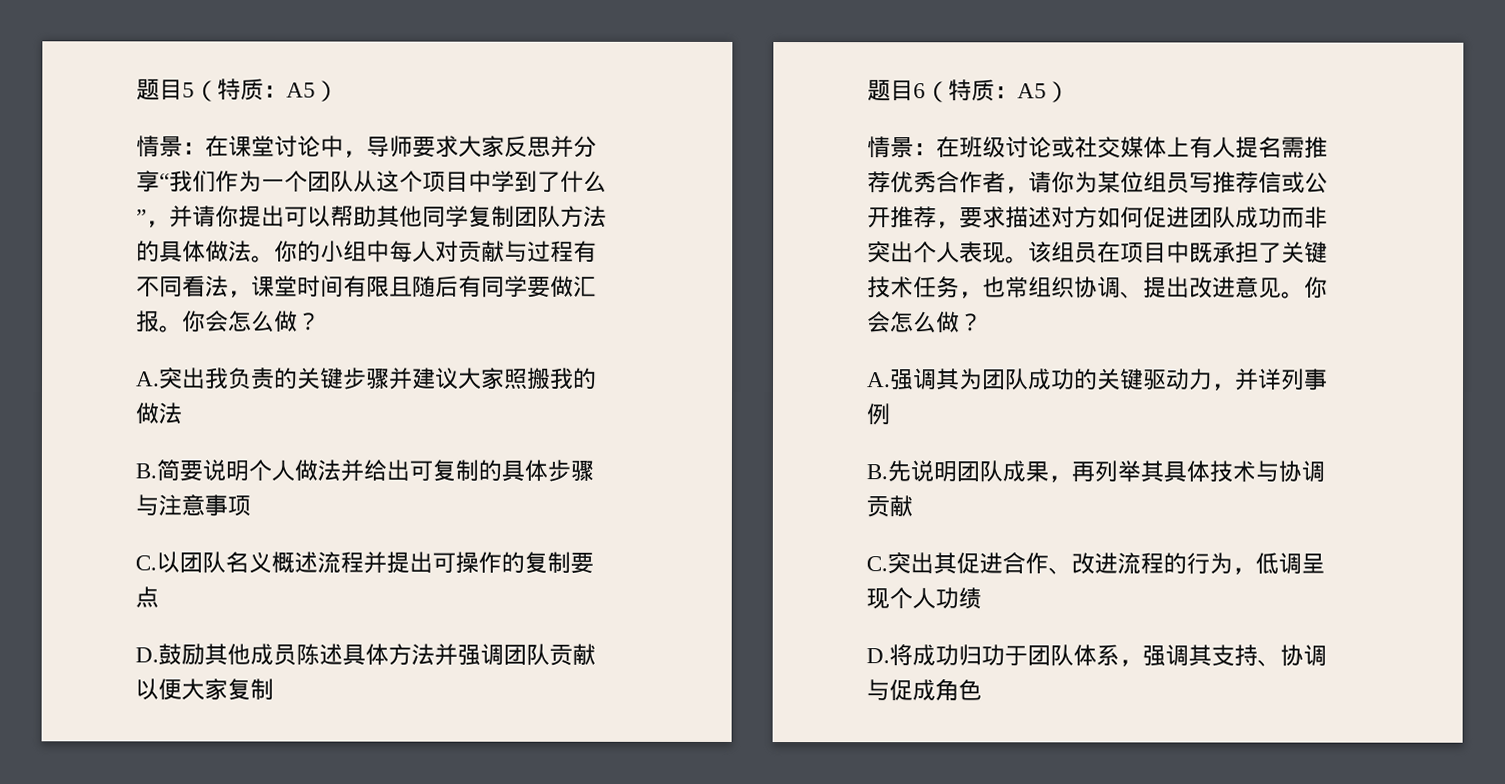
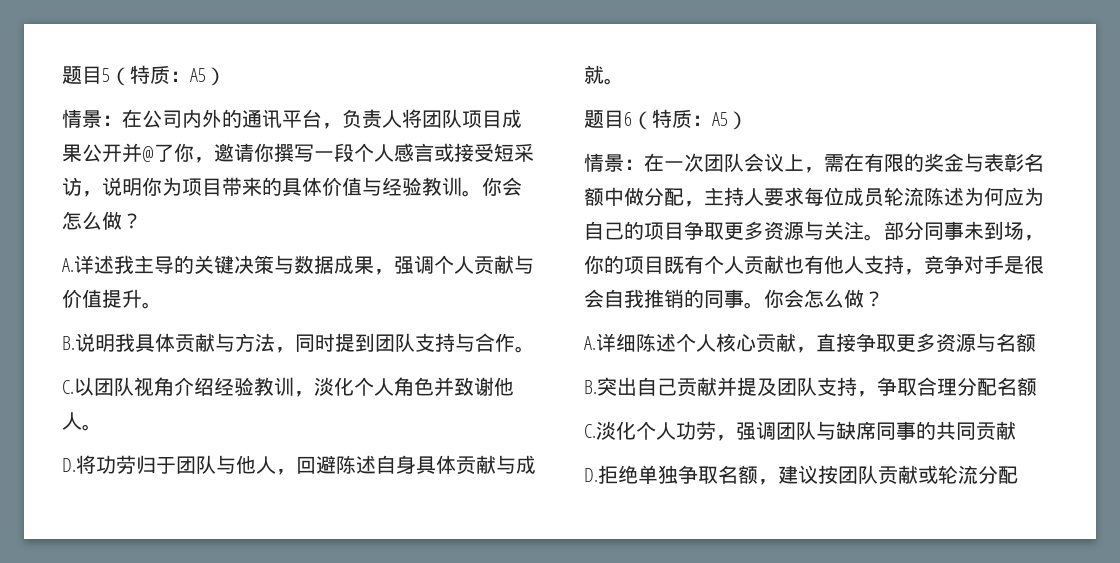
[228,135,597,158] [136,170,607,193] [136,205,607,228] [136,240,597,263] [136,275,597,298] [136,310,321,333] [136,367,597,390] [135,402,182,425] [135,459,594,482] [135,494,251,517] [135,551,594,574] [135,586,159,608] [135,643,596,666] [135,678,274,701] 课堂讨论中，导师要求大家反思并分享“我们作为一个团队从这个项目中学到了什么”，并请你提出可以帮助其他同学复制团队方法的具体做法。你的小组中每人对贡献与过程有不同看法，课堂时间有限且随后有同学要做汇报。你会怎么做？ // A.突出我负责的关键步骤并建议大家照搬我的做法 // B.简要说明个人做法并给出可复制的具体步骤与注意事项 // C.以团队名义概述流程并提出可操作的复制要点 // D.鼓励其他成员陈述具体方法并强调团队贡献以便大家复制 -> [142,109,522,129] [62,143,534,163] [62,177,522,197] [62,211,142,230] [62,255,534,275] [62,289,162,309] [62,333,535,353] [62,377,514,397] [62,412,102,431] [62,455,536,475] [584,65,624,85] 公司内外的通讯平台，负责人将团队项目成果公开并@了你，邀请你撰写一段个人感言或接受短采访，说明你为项目带来的具体价值与经验教训。你会怎么做？ // A.详述我主导的关键决策与数据成果，强调个人贡献与价值提升。 // B.说明我具体贡献与方法，同时提到团队支持与合作。 // C.以团队视角介绍经验教训，淡化个人角色并致谢他人。 // D.将功劳归于团队与他人，回避陈述自身具体贡献与成就。
[959,136,1328,159] [867,171,1328,194] [867,206,1328,229] [867,241,1328,264] [867,276,1328,299] [867,311,983,334] [867,368,1328,391] [866,403,890,426] [866,460,1325,483] [866,495,913,518] [866,552,1325,575] [866,587,982,610] [866,644,1327,667] [866,678,982,702] 班级讨论或社交媒体上有人提名需推荐优秀合作者，请你为某位组员写推荐信或公开推荐，要求描述对方如何促进团队成功而非突出个人表现。该组员在项目中既承担了关键技术任务，也常组织协调、提出改进意见。你会怎么做？ // A.强调其为团队成功的关键驱动力，并详列事例 // B.先说明团队成果，再列举其具体技术与协调贡献 // C.突出其促进合作、改进流程的行为，低调呈现个人功绩 // D.将成功归功于团队体系，强调其支持、协调与促成角色 -> [664,153,1044,173] [584,187,1044,207] [584,221,1044,241] [584,255,1044,275] [584,289,884,309] [584,333,1036,353] [584,377,1037,397] [584,421,1016,441] [584,465,1018,485] 一次团队会议上，需在有限的奖金与表彰名额中做分配，主持人要求每位成员轮流陈述为何应为自己的项目争取更多资源与关注。部分同事未到场，你的项目既有个人贡献也有他人支持，竞争对手是很会自我推销的同事。你会怎么做？ // A.详细陈述个人核心贡献，直接争取更多资源与名额 // B.突出自己贡献并提及团队支持，争取合理分配名额 // C.淡化个人功劳，强调团队与缺席同事的共同贡献 // D.拒绝单独争取名额，建议按团队贡献或轮流分配

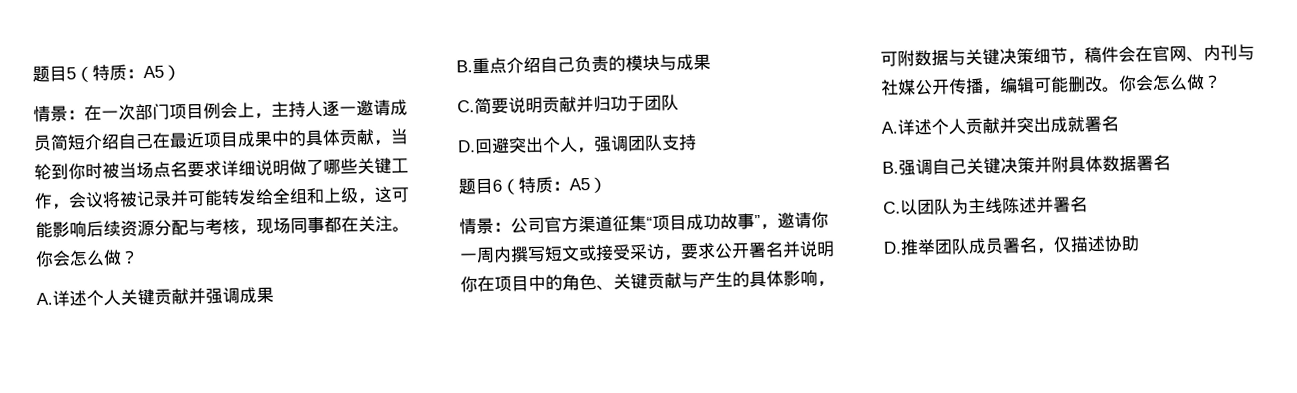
[142,109,522,129] [62,143,534,163] [62,177,522,197] [62,211,142,230] [62,255,534,275] [62,289,162,309] [62,333,535,353] [62,377,514,397] [62,412,102,431] [62,455,536,475] [584,65,624,85] 公司内外的通讯平台，负责人将团队项目成果公开并@了你，邀请你撰写一段个人感言或接受短采访，说明你为项目带来的具体价值与经验教训。你会怎么做？ // A.详述我主导的关键决策与数据成果，强调个人贡献与价值提升。 // B.说明我具体贡献与方法，同时提到团队支持与合作。 // C.以团队视角介绍经验教训，淡化个人角色并致谢他人。 // D.将功劳归于团队与他人，回避陈述自身具体贡献与成就。 -> [101,99,408,121] [33,128,409,152] [34,157,409,181] [34,186,410,210] [35,215,410,239] [35,249,139,268] [36,286,274,307] [456,53,711,75] [457,94,679,115] [457,134,697,155] 一次部门项目例会上，主持人逐一邀请成员简短介绍自己在最近项目成果中的具体贡献，当轮到你时被当场点名要求详细说明做了哪些关键工作，会议将被记录并可能转发给全组和上级，这可能影响后续资源分配与考核，现场同事都在关注。你会怎么做？ // A.详述个人关键贡献并强调成果 // B.重点介绍自己负责的模块与成果 // C.简要说明贡献并归功于团队 // D.回避突出个人，强调团队支持
[644,153,1044,173] [584,187,1044,207] [584,221,1044,241] [584,255,1044,275] [584,289,884,309] [584,333,1036,353] [584,377,1037,397] [584,421,1016,441] [584,465,1018,485] 在一次团队会议上，需在有限的奖金与表彰名额中做分配，主持人要求每位成员轮流陈述为何应为自己的项目争取更多资源与关注。部分同事未到场，你的项目既有个人贡献也有他人支持，竞争对手是很会自我推销的同事。你会怎么做？ // A.详细陈述个人核心贡献，直接争取更多资源与名额 // B.突出自己贡献并提及团队支持，争取合理分配名额 // C.淡化个人功劳，强调团队与缺席同事的共同贡献 // D.拒绝单独争取名额，建议按团队贡献或轮流分配 -> [510,211,829,234] [459,240,835,264] [460,269,835,293] [880,44,1255,67] [880,73,1222,96] [881,115,1119,136] [882,154,1171,176] [883,196,1088,216] [883,235,1140,256] 公司官方渠道征集“项目成功故事”，邀请你一周内撰写短文或接受采访，要求公开署名并说明你在项目中的角色、关键贡献与产生的具体影响，可附数据与关键决策细节，稿件会在官网、内刊与社媒公开传播，编辑可能删改。你会怎么做？ // A.详述个人贡献并突出成就署名 // B.强调自己关键决策并附具体数据署名 // C.以团队为主线陈述并署名 // D.推举团队成员署名，仅描述协助

